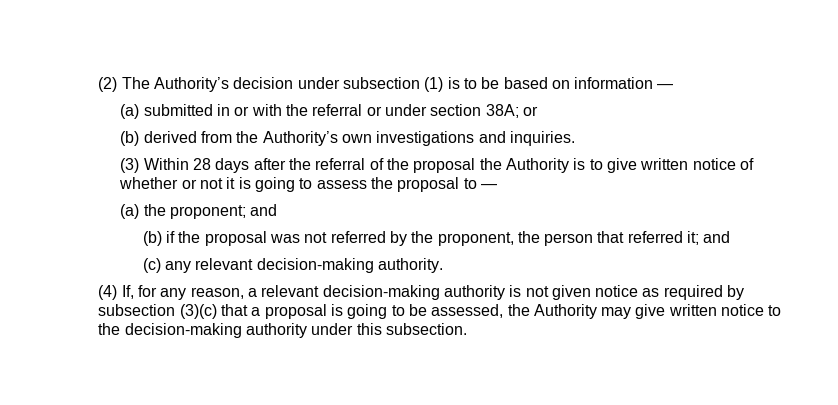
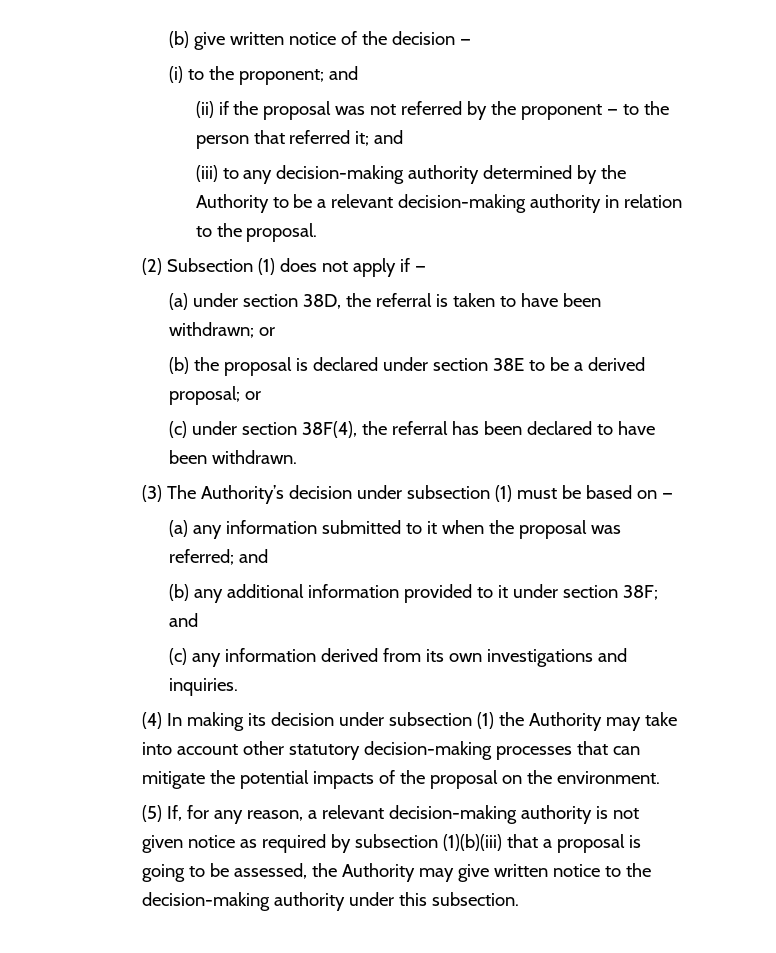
[98,77,674,92] [120,104,538,119] [120,131,576,146] [120,158,754,173] [119,177,497,192] [120,204,140,219] (2) The Authority’s decision under subsection (1) is to be based on information — // (a) submitted in or with the referral or under section 38A; or // (b) derived from the Authority’s own investigations and inquiries. // (3) Within 28 days after the referral of the proposal the Authority is to give written notice of whether or not it is going to assess the proposal to — // (a) -> [168,31,471,50] [168,66,204,83] (b) give written notice of the decision — // (i) to
[142,231,162,246] (b) -> [195,101,214,118] (ii)
[437,232,514,246] proponent, -> [521,104,640,120] proponent — to
[142,258,443,273] [98,285,118,300] (c) any relevant decision-making authority. // (4) -> [195,165,627,184] [195,194,683,213] [195,223,318,242] [142,258,427,277] [168,293,601,310] [168,322,275,338] [168,357,645,376] [168,386,261,405] [168,421,655,438] [168,450,297,464] [142,485,674,504] [168,520,621,539] [168,549,268,565] [168,584,658,603] [168,613,198,627] [168,648,627,667] [168,678,238,696] [142,712,678,731] [142,741,641,760] [142,770,661,789] [142,805,163,822] (iii) to any decision-making authority determined by the Authority to be a relevant decision-making authority in relation to the proposal. // (2) Subsection (1) does not apply if — // (a) under section 38D, the referral is taken to have been withdrawn; or // (b) the proposal is declared under section 38E to be a derived proposal; or // (c) under section 38F(4), the referral has been declared to have been withdrawn. // (3) The Authority’s decision under subsection (1) must be based on — // (a) any information submitted to it when the proposal was referred; and // (b) any additional information provided to it under section 38F; and // (c) any information derived from its own investigations and inquiries. // (4) In making its decision under subsection (1) the Authority may take into account other statutory decision-making processes that can mitigate the potential impacts of the proposal on the environment. // (5)
[179,304,217,319] (3)(c) -> [443,834,503,851] (1)(b)(iii)

